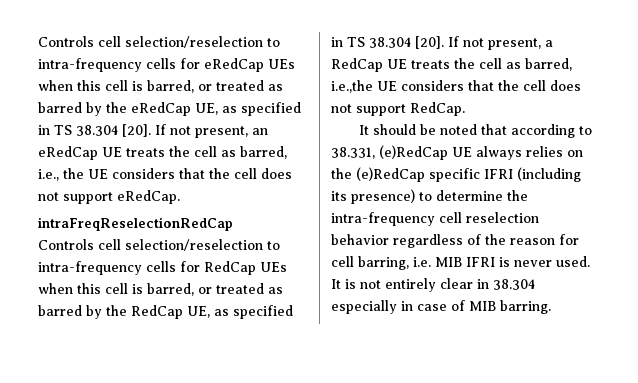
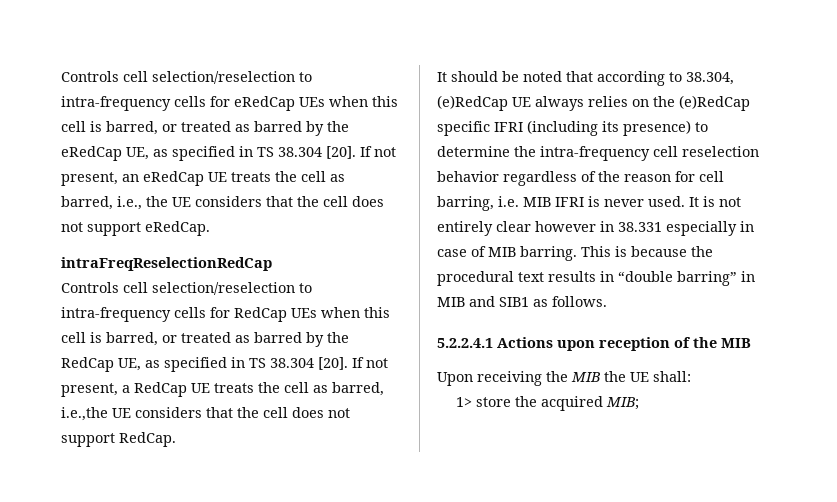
[331,147,375,159] 38.331, -> [686,72,734,85] 38.304,
[477,279,535,290] in 38.304 -> [535,221,662,232] however in 38.331
(551, 307) none -> [581,246,713,257] [437,271,755,286] [437,296,607,307] [437,337,751,351] [437,371,691,386] [455,396,639,411] This is because the procedural text results in “double barring” in MIB and SIB1 as follows. // 5.2.2.4.1 Actions upon reception of the MIB // Upon receiving the MIB the UE shall: // 1> store the acquired MIB;

